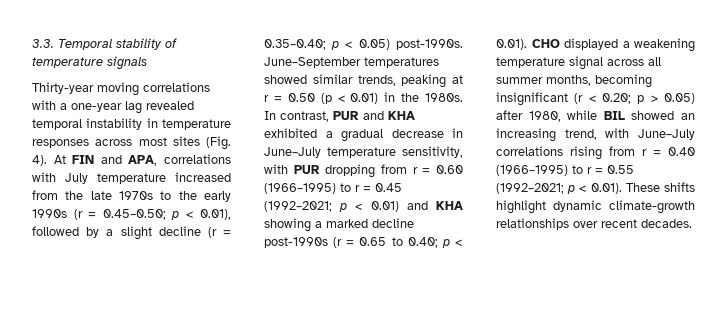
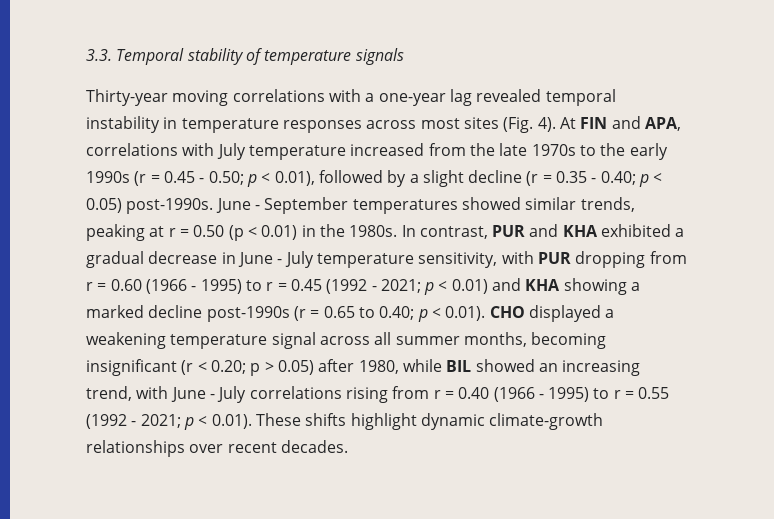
[102,209,166,220] 0.45–0.50; -> [163,171,244,185] 0.45 - 0.50;
[264,39,326,50] 0.35–0.40; -> [556,171,636,185] 0.35 - 0.40;
[264,57,361,68] June–September -> [215,197,349,214] June - September
[264,147,321,158] June–July -> [237,251,314,268] June - July
[264,183,336,194] (1966–1995) -> [145,279,242,294] (1966 - 1995)
[264,201,332,212] (1992–2021; -> [326,279,421,294] (1992 - 2021;
[638,129,695,140] June–July -> [170,386,247,403] June - July
[496,165,568,176] (1966–1995) -> [493,387,590,402] (1966 - 1995)
[496,183,564,194] (1992–2021; -> [86,414,181,429] (1992 - 2021;

